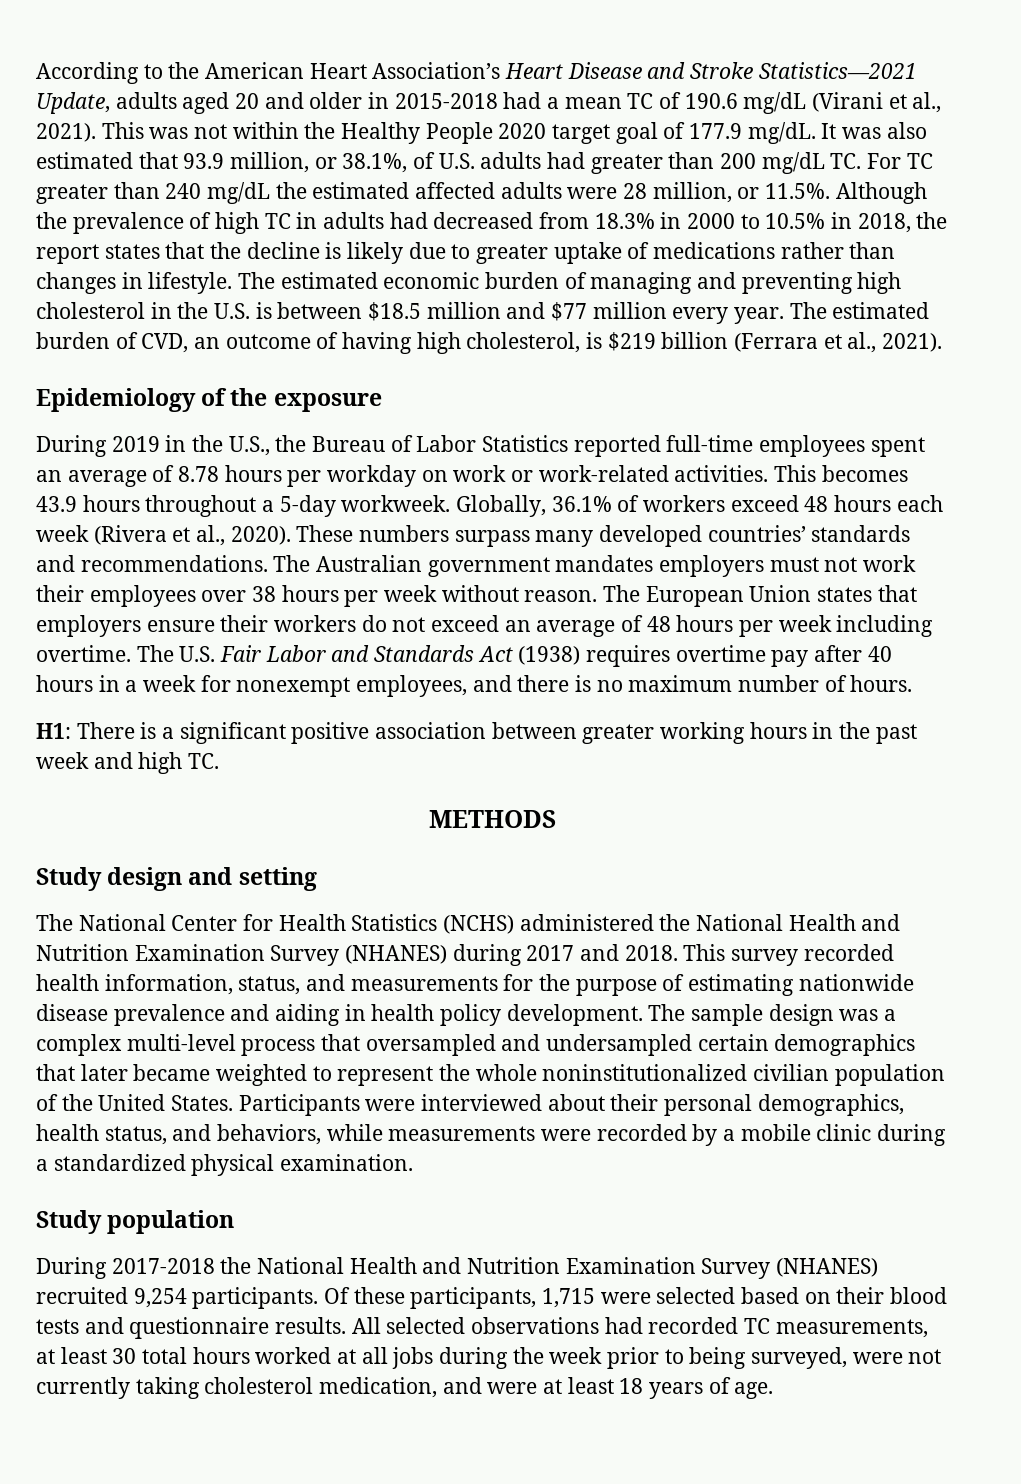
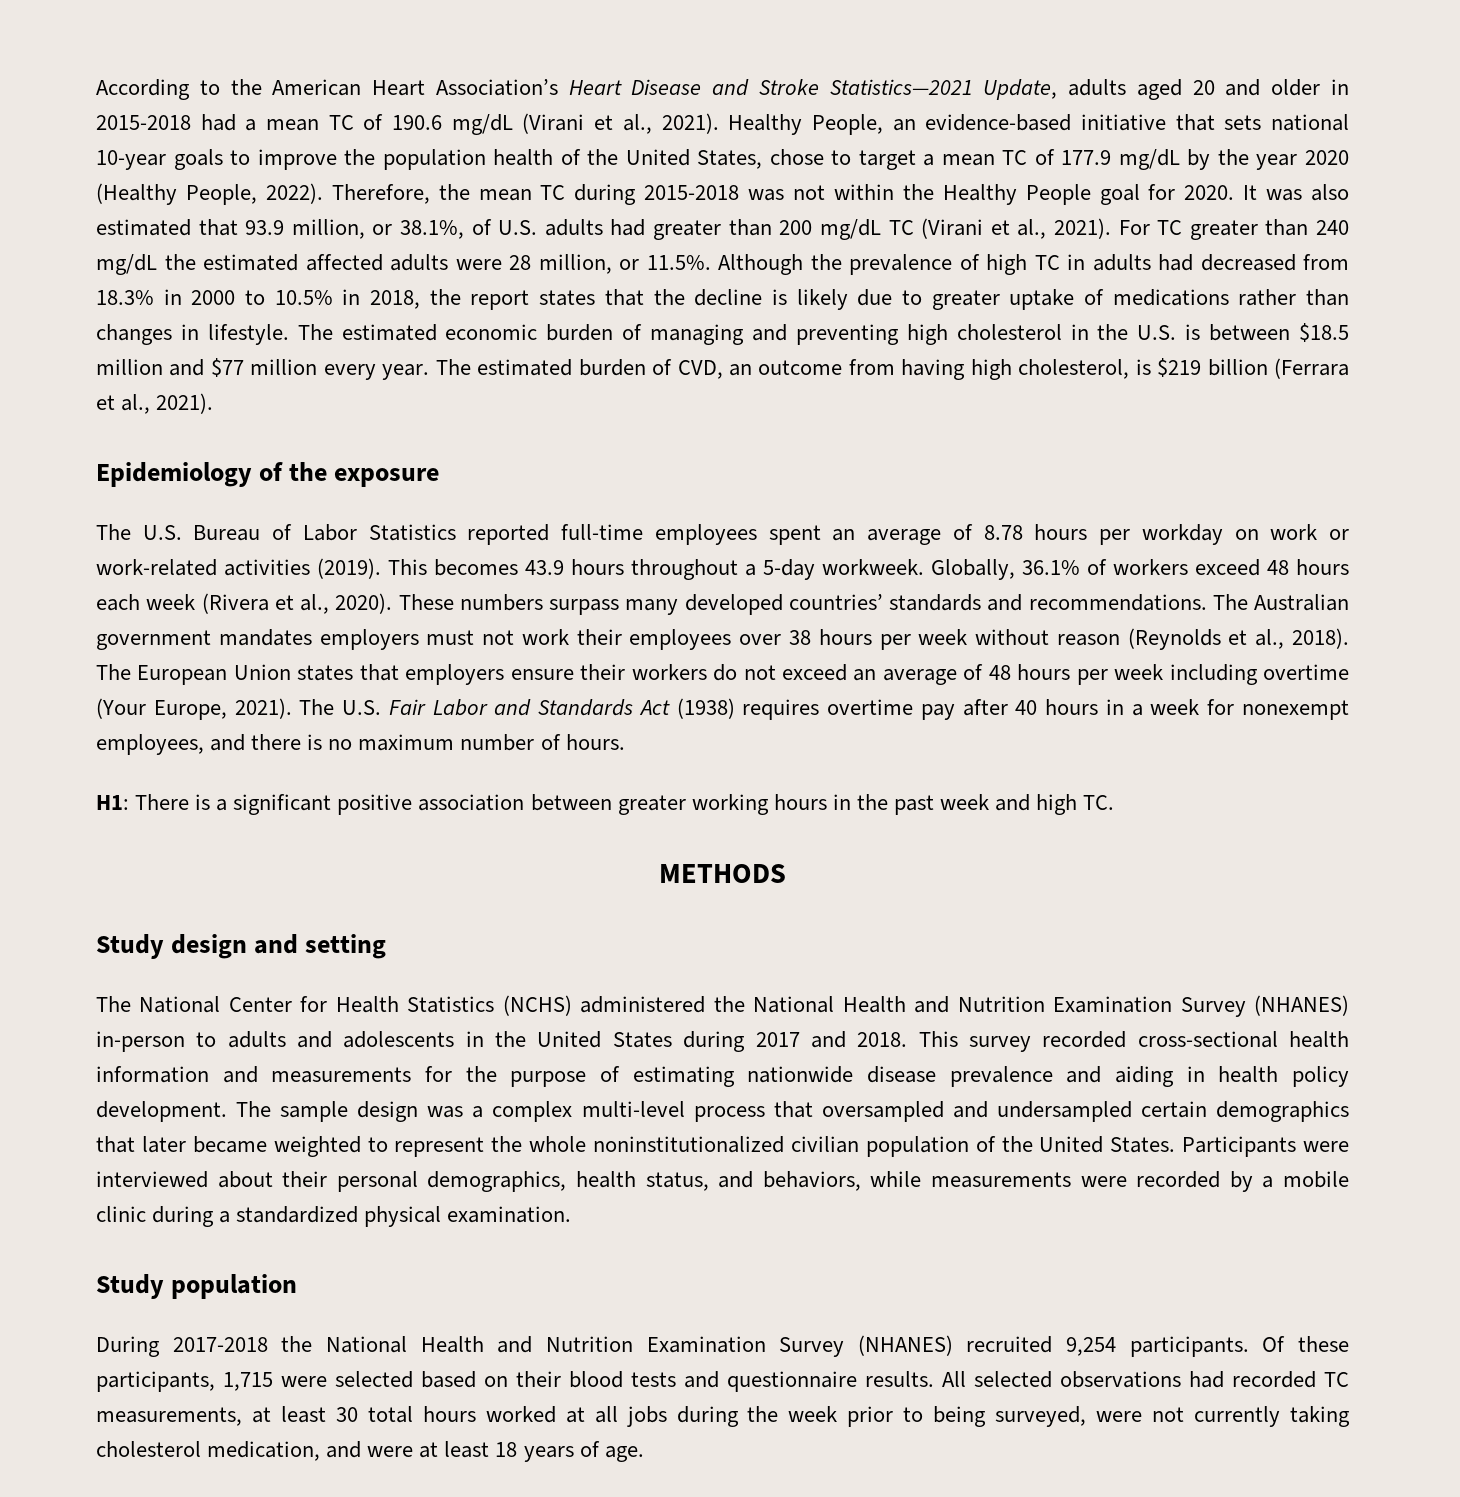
[101,122,144,139] This -> [728,114,1350,135] [96,149,1349,170] [96,183,740,205] Healthy People, an evidence-based initiative that sets national 10-year goals to improve the population health of the United States, chose to target a mean TC of 177.9 mg/dL by the year 2020 (Healthy People, 2022). Therefore, the mean TC during 2015-2018
[498,122,816,144] 2020 target goal of 177.9 mg/dL. -> [1099,184,1235,205] goal for 2020.
[830,153,862,169] TC. -> [888,218,1111,239] TC (Virani et al., 2021).
[316,332,339,349] of -> [848,359,895,375] from
[36,435,307,457] During 2019 in the U.S., the -> [96,524,182,540] The U.S.
[674,465,769,482] activities. -> [224,558,381,579] activities (2019).
[524,590,598,602] reason. -> [1056,628,1349,650] reason (Reynolds et al., 2018).
[36,645,131,662] overtime. -> [1263,664,1350,680] [96,698,292,720] overtime (Your Europe, 2021).
(448, 954) none -> [96,1031,672,1052] in-person to adults and adolescents in the United States
[36,974,301,995] health information, status, -> [1137,1031,1349,1048] [96,1066,209,1083] cross-sectional health information

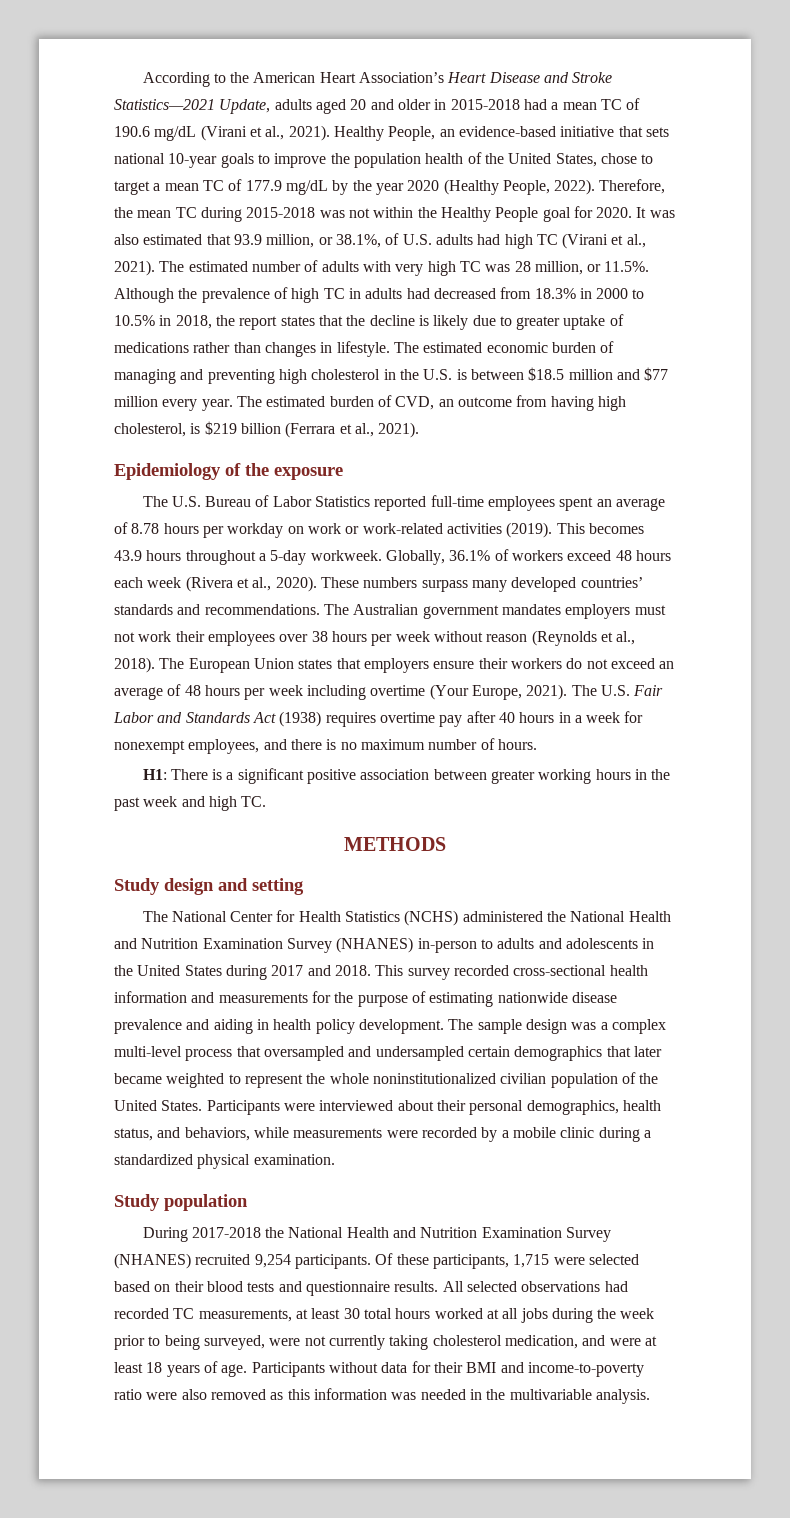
[653,219,881,240] greater than 200 mg/dL -> [504,234,533,249] high
[1118,219,1349,240] [96,254,502,275] For TC greater than 240 mg/dL the estimated affected adults were -> [159,260,511,276] The estimated number of adults with very high TC was
(644, 1454) none -> [251,1361,644,1377] [114,1388,650,1404] Participants without data for their BMI and income-to-poverty ratio were also removed as this information was needed in the multivariable analysis.

